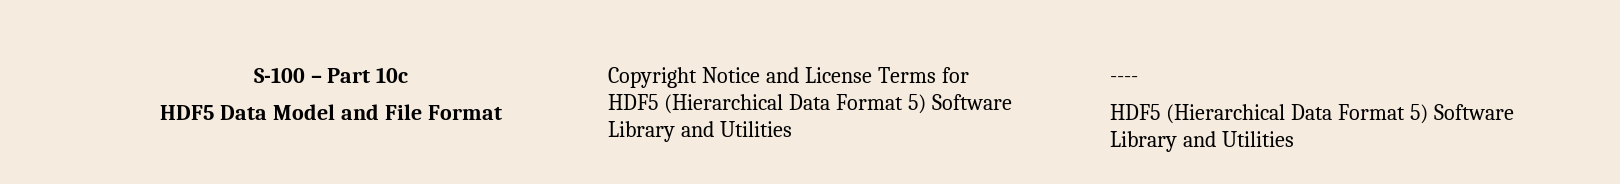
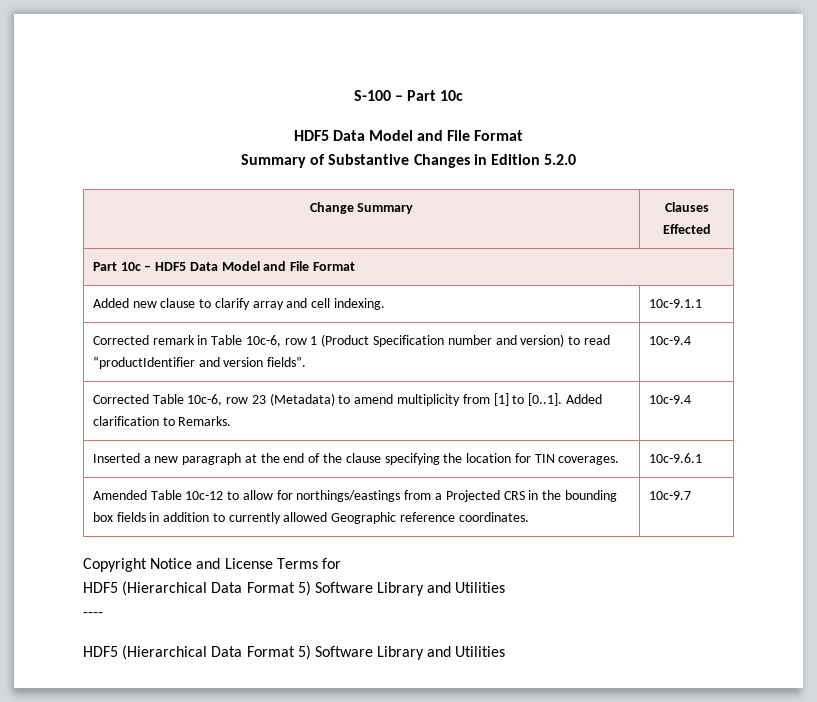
(502, 112) none -> [240,154,577,168] [309,202,414,214] [664,202,709,212] [662,224,711,234] [92,261,355,271] [92,298,385,310] [648,299,702,308] [92,334,610,347] [92,356,307,369] [648,336,691,345] [92,393,602,406] [92,416,232,426] [648,395,691,404] [92,453,620,465] [648,453,702,463] [92,490,617,502] [92,512,529,524] [648,491,691,500] // Summary of Substantive Changes in Edition 5.2.0 // Change Summary | Clauses Effected // Part 10c – HDF5 Data Model and File Format // Added new clause to clarify array and cell indexing. | 10c-9.1.1 // Corrected remark in Table 10c-6, row 1 (Product Specification number and version) to read “productIdentifier and version fields”. | 10c-9.4 // Corrected Table 10c-6, row 23 (Metadata) to amend multiplicity from [1] to [0..1]. Added clarification to Remarks. | 10c-9.4 // Inserted a new paragraph at the end of the clause specifying the location for TIN coverages. | 10c-9.6.1 // Amended Table 10c-12 to allow for northings/eastings from a Projected CRS in the bounding box fields in addition to currently allowed Geographic reference coordinates. | 10c-9.7

